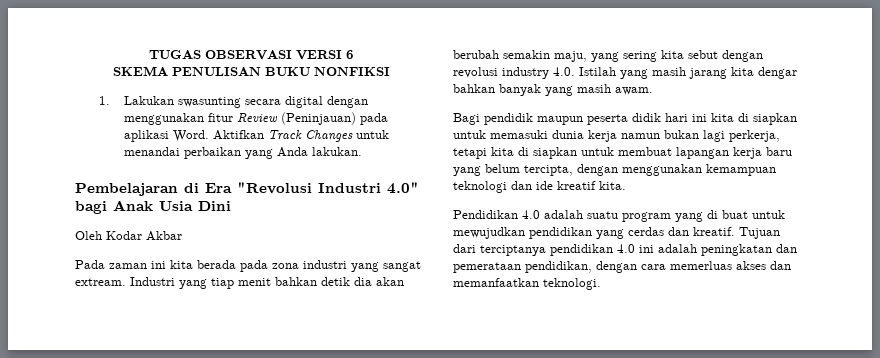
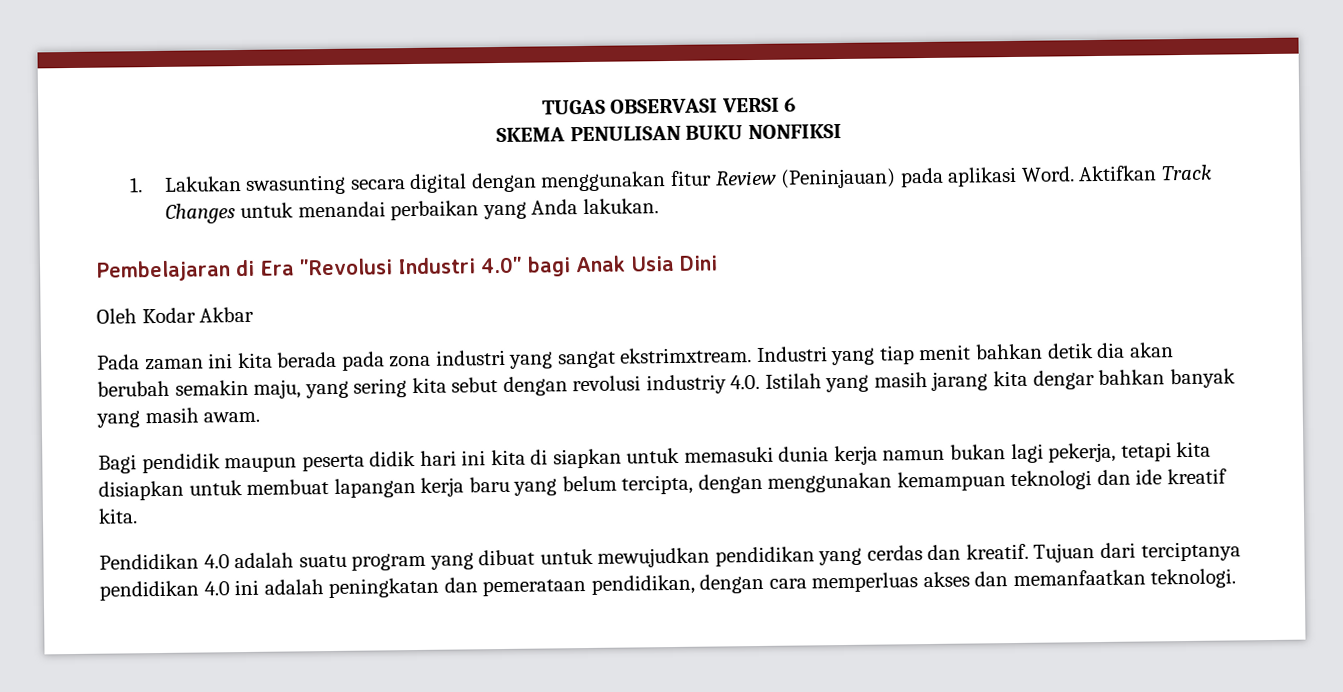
[75,278,126,286] extream. -> [620,347,753,364] ekstrimxtream.
[502,67,549,79] industry -> [645,374,727,395] industriy
[729,130,780,142] perkerja, -> [1048,442,1117,463] pekerja,
[518,147,577,159] di siapkan -> [98,480,184,501] disiapkan
[707,210,748,219] di buat -> [478,549,536,566] dibuat
[670,261,732,270] memerluas -> [811,572,919,593] memperluas

